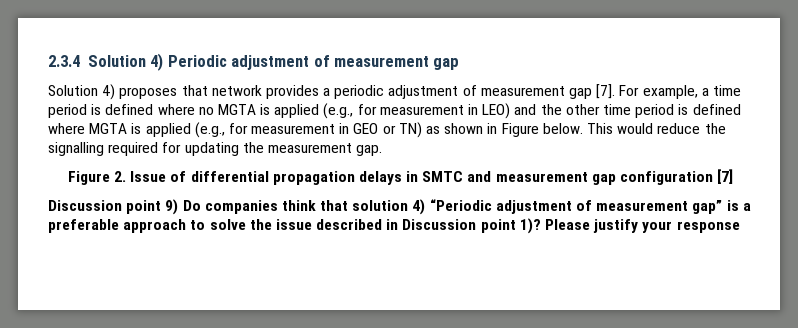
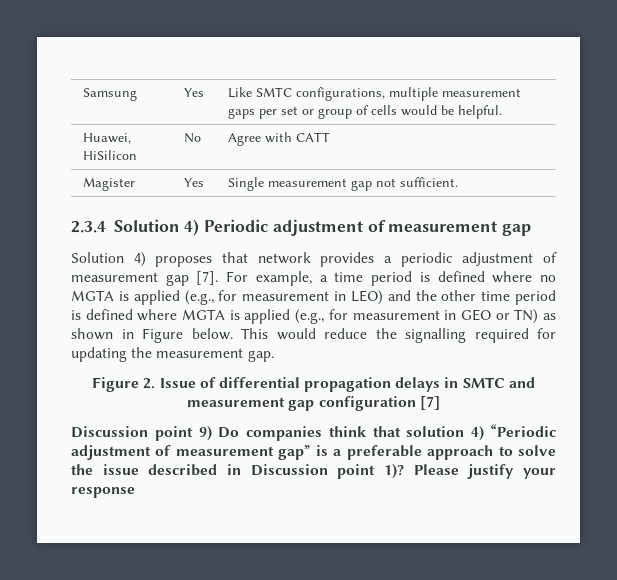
(48, 61) none -> [82,88,137,101] [183,88,204,97] [227,87,521,101] [227,105,502,119] [82,133,131,144] [82,150,137,160] [183,133,201,143] [227,132,330,146] [82,177,135,191] [183,178,204,187] [227,177,458,191] Samsung | Yes | Like SMTC configurations, multiple measurement gaps per set or group of cells would be helpful. // Huawei, HiSilicon | No | Agree with CATT // Magister | Yes | Single measurement gap not sufficient. //

